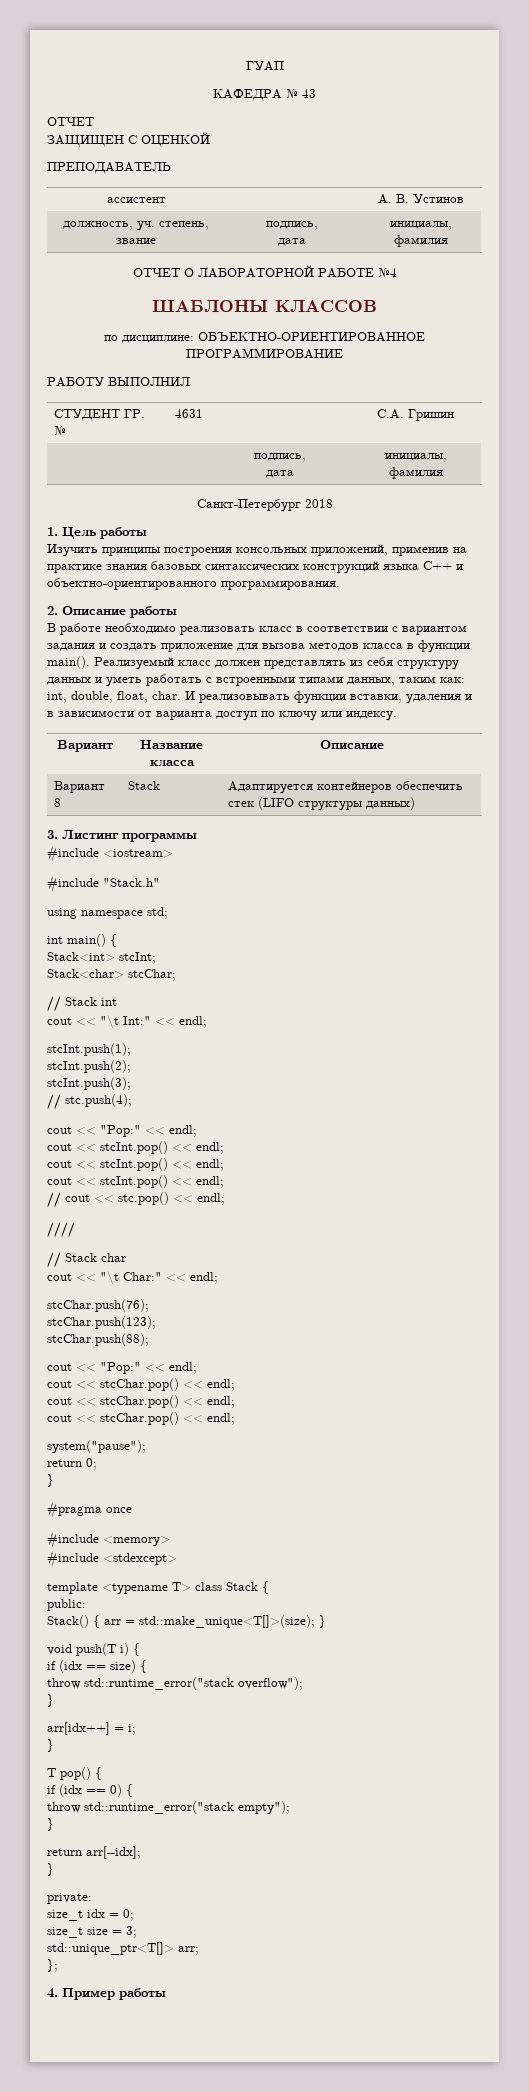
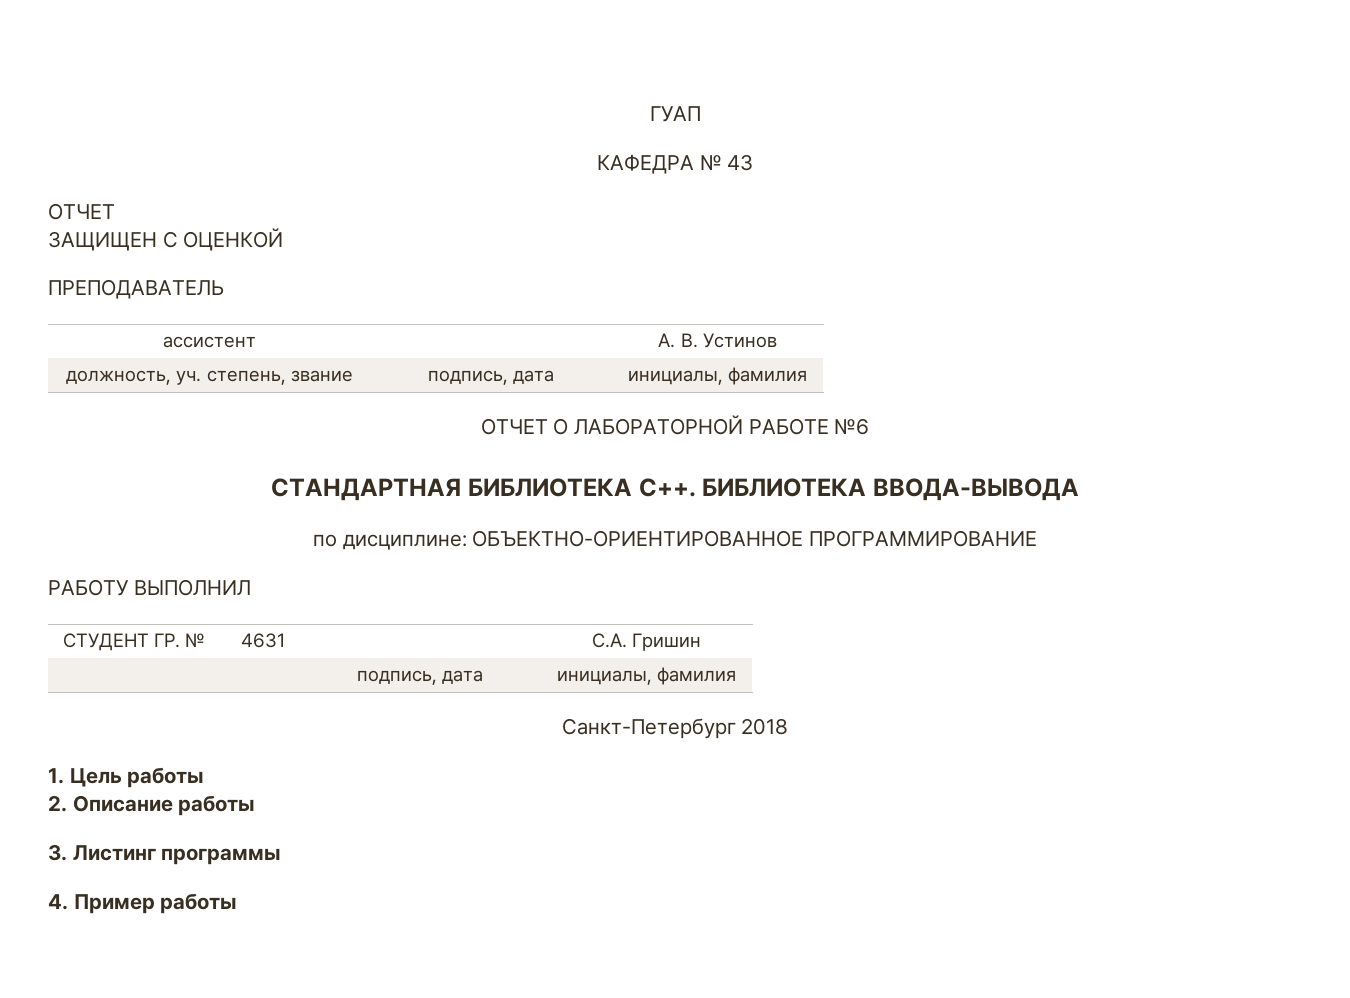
[377,267,397,277] [152,299,377,313] №4 // ШАБЛОНЫ КЛАССОВ -> [834,418,870,435] [271,478,1079,501] №6 // СТАНДАРТНАЯ БИБЛИОТЕКА С++. БИБЛИОТЕКА ВВОДА-ВЫВОДА
[47,544,467,557] [47,561,463,574] [47,578,340,590] [47,606,177,618] [47,623,467,635] [47,640,470,653] [47,656,459,670] [47,674,465,687] [47,691,472,704] [47,710,397,721] [56,740,113,752] [140,739,203,749] [149,760,195,766] [319,740,384,749] [54,781,106,793] [54,798,62,807] [128,781,161,790] [228,781,464,794] [228,797,416,811] [47,830,197,842] [47,845,173,862] [47,875,160,892] [47,907,168,919] [47,934,117,947] [47,952,156,964] [47,969,176,981] [47,996,117,1012] [47,1015,207,1029] [47,1043,131,1056] [47,1060,131,1073] [47,1077,131,1090] [47,1094,132,1110] [47,1125,197,1137] [47,1141,224,1154] [47,1158,224,1171] [47,1175,224,1188] [47,1192,225,1208] [47,1222,75,1238] [47,1252,126,1268] [47,1271,218,1285] [47,1299,149,1312] [47,1316,156,1329] [47,1333,149,1346] [47,1362,197,1374] [47,1378,235,1391] [47,1395,235,1408] [47,1412,235,1425] [47,1440,146,1453] [47,1458,97,1470] [47,1474,54,1487] [47,1501,132,1518] [47,1531,170,1548] [47,1550,177,1567] [47,1581,269,1594] [47,1599,86,1611] [47,1615,326,1628] [47,1643,140,1656] [47,1660,147,1673] [47,1677,303,1690] [47,1694,54,1707] [47,1722,136,1735] [47,1739,54,1752] [47,1767,102,1780] [47,1784,133,1797] [47,1801,290,1814] [47,1818,54,1831] [47,1846,141,1859] [47,1863,54,1876] [47,1893,92,1904] [47,1909,134,1921] [47,1926,137,1938] [47,1942,199,1955] [47,1959,58,1972] Изучить принципы построения консольных приложений, применив на практике знания базовых синтаксических конструкций языка C++ и объектно-ориентированного программирования. // 2. Описание работы // В работе необходимо реализовать класс в соответствии с вариантом задания и создать приложение для вызова методов класса в функции main(). Реализуемый класс должен представлять из себя структуру данных и уметь работать с встроенными типами данных, таким как: int, double, float, char. И реализовывать функции вставки, удаления и в зависимости от варианта доступ по ключу или индексу. // Вариант | Название класса | Описание // Вариант 8 | Stack | Адаптируется контейнеров обеспечить стек (LIFO структуры данных) // 3. Листинг программы // #include <iostream> // #include "Stack.h" // using namespace std; // int main() { // Stack<int> stcInt; // Stack<char> stcChar; // // Stack int // cout << "\t Int:" << endl; // stcInt.push(1); // stcInt.push(2); // stcInt.push(3); // // stc.push(4); // cout << "Pop:" << endl; // cout << stcInt.pop() << endl; // cout << stcInt.pop() << endl; // cout << stcInt.pop() << endl; // // cout << stc.pop() << endl; // //// // // Stack char // cout << "\t Char:" << endl; // stcChar.push(76); // stcChar.push(123); // stcChar.push(88); // cout << "Pop:" << endl; // cout << stcChar.pop() << endl; // cout << stcChar.pop() << endl; // cout << stcChar.pop() << endl; // system("pause"); // return 0; // } // #pragma once // #include <memory> // #include <stdexcept> // template <typename T> class Stack { // public: // Stack() { arr = std::make_unique<T[]>(size); } // void push(T i) { // if (idx == size) { // throw std::runtime_error("stack overflow"); // } // arr[idx++] = i; // } // T pop() { // if (idx == 0) { // throw std::runtime_error("stack empty"); // } // return arr[--idx]; // } // private: // size_t idx = 0; // size_t size = 3; // std::unique_ptr<T[]> arr; // }; -> [48,795,256,816] [48,844,282,865] 2. Описание работы // 3. Листинг программы

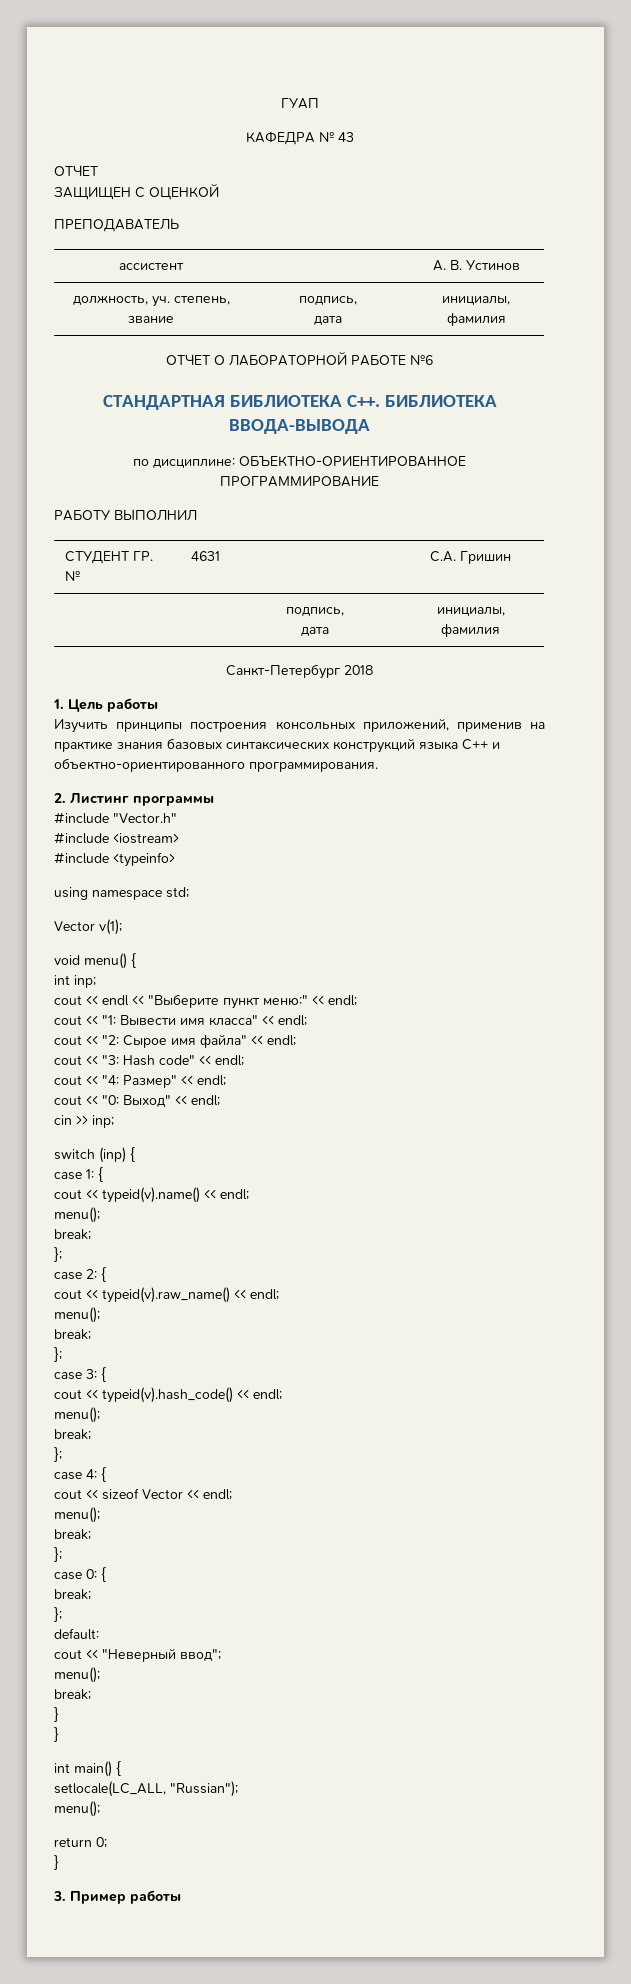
[48,795,256,816] [48,844,282,865] [48,894,68,910] 2. Описание работы // 3. Листинг программы // 4. -> [54,718,545,733] [54,738,500,753] [54,758,378,772] [54,793,214,806] [54,812,177,824] [54,832,179,844] [54,852,175,867] [54,887,189,900] [54,919,122,935] [54,953,136,969] [54,975,96,988] [54,994,357,1009] [54,1015,307,1026] [54,1034,296,1048] [54,1055,244,1066] [54,1075,226,1088] [54,1095,220,1107] [54,1115,114,1128] [54,1147,135,1163] [54,1167,103,1182] [54,1187,249,1203] [54,1207,100,1223] [54,1229,91,1240] [54,1247,62,1262] [54,1267,106,1282] [54,1287,279,1303] [54,1307,100,1323] [54,1329,91,1340] [54,1347,62,1362] [54,1367,106,1382] [54,1387,282,1403] [54,1407,100,1423] [54,1429,91,1440] [54,1447,62,1462] [54,1467,106,1482] [54,1488,232,1500] [54,1507,100,1523] [54,1529,91,1540] [54,1547,62,1562] [54,1567,106,1582] [54,1589,91,1600] [54,1607,62,1622] [54,1628,99,1640] [54,1648,221,1662] [54,1667,100,1683] [54,1689,91,1700] [54,1707,59,1722] [54,1727,59,1742] [54,1761,121,1777] [54,1781,238,1797] [54,1801,100,1817] [54,1837,107,1848] [54,1855,59,1870] [53,1891,66,1901] Изучить принципы построения консольных приложений, применив на практике знания базовых синтаксических конструкций языка C++ и объектно-ориентированного программирования. // 2. Листинг программы // #include "Vector.h" // #include <iostream> // #include <typeinfo> // using namespace std; // Vector v(1); // void menu() { // int inp; // cout << endl << "Выберите пункт меню:" << endl; // cout << "1: Вывести имя класса" << endl; // cout << "2: Сырое имя файла" << endl; // cout << "3: Hash code" << endl; // cout << "4: Размер" << endl; // cout << "0: Выход" << endl; // cin >> inp; // switch (inp) { // case 1: { // cout << typeid(v).name() << endl; // menu(); // break; // }; // case 2: { // cout << typeid(v).raw_name() << endl; // menu(); // break; // }; // case 3: { // cout << typeid(v).hash_code() << endl; // menu(); // break; // }; // case 4: { // cout << sizeof Vector << endl; // menu(); // break; // }; // case 0: { // break; // }; // default: // cout << "Неверный ввод"; // menu(); // break; // } // } // int main() { // setlocale(LC_ALL, "Russian"); // menu(); // return 0; // } // 3.

